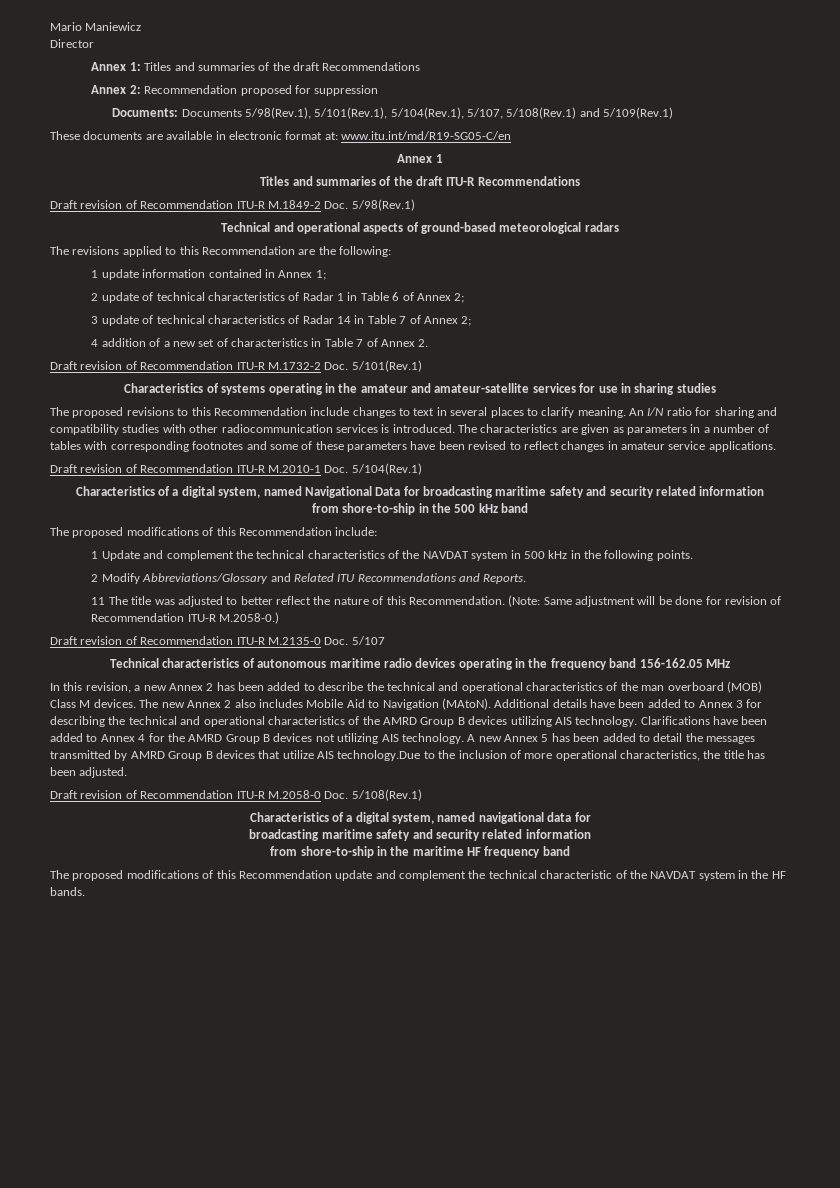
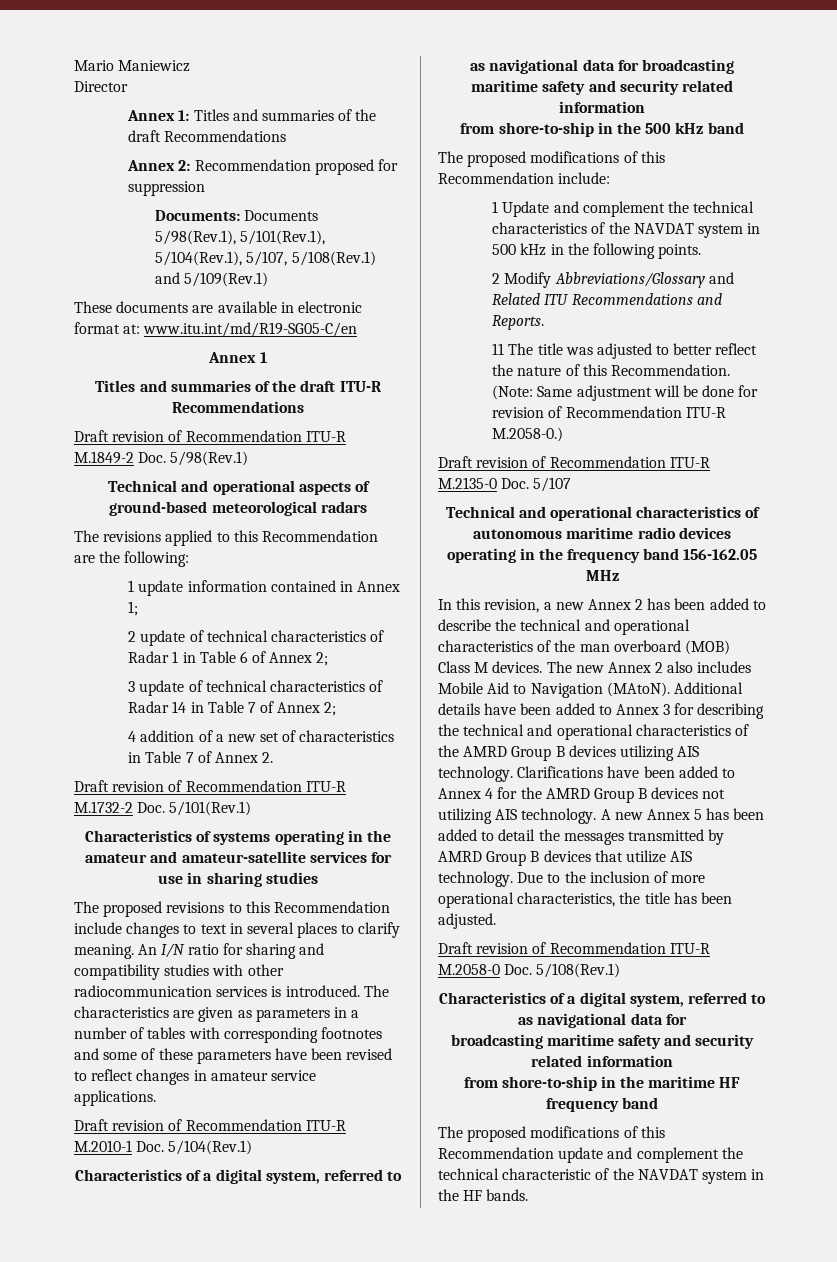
[263,486,401,498] named Navigational Data -> [323,1169,403,1181] [470,59,615,74] referred to as navigational data
(160, 663) none -> [518,506,632,521] and operational
[337,750,421,761] technology.Due -> [438,871,544,887] technology. Due
[437,812,476,822] named -> [687,992,767,1004] [518,1017,534,1025] referred to as

